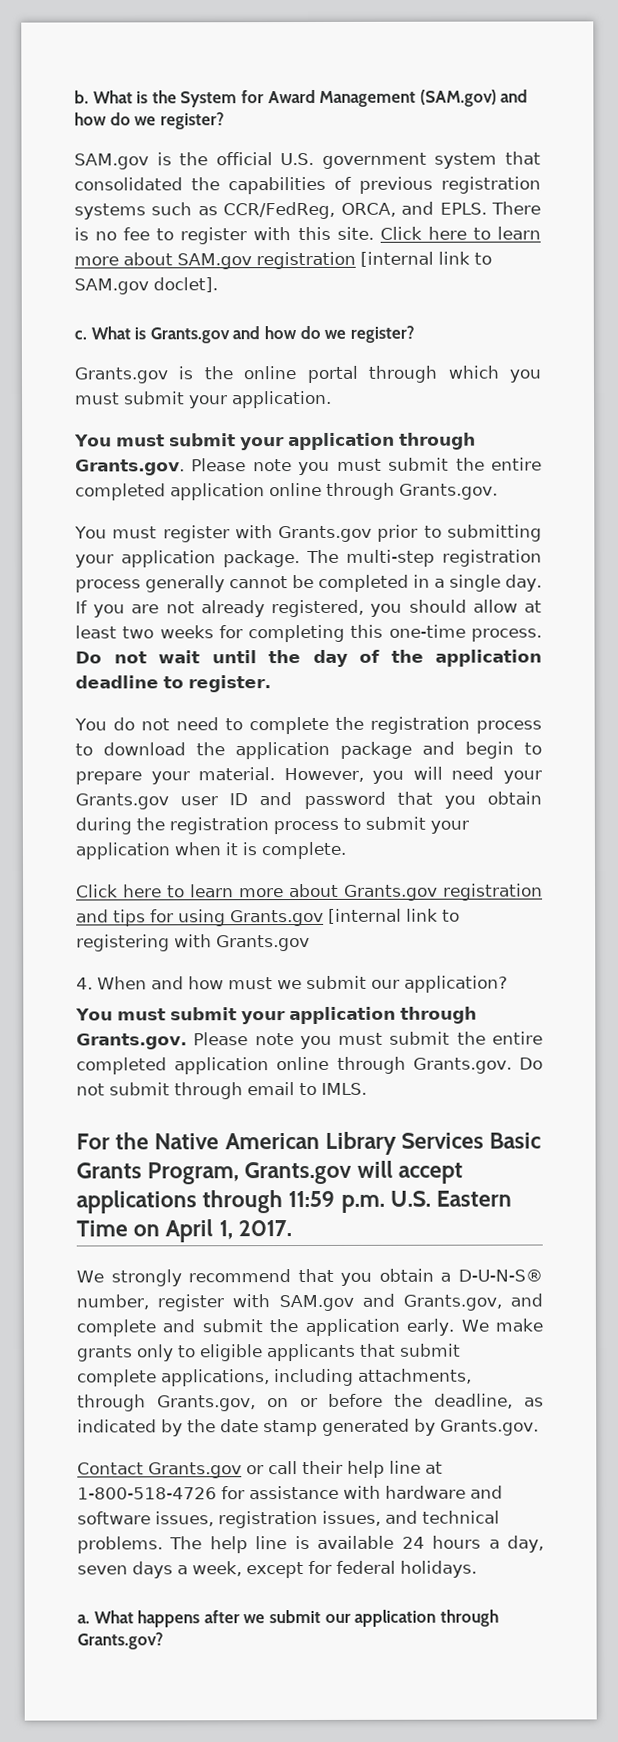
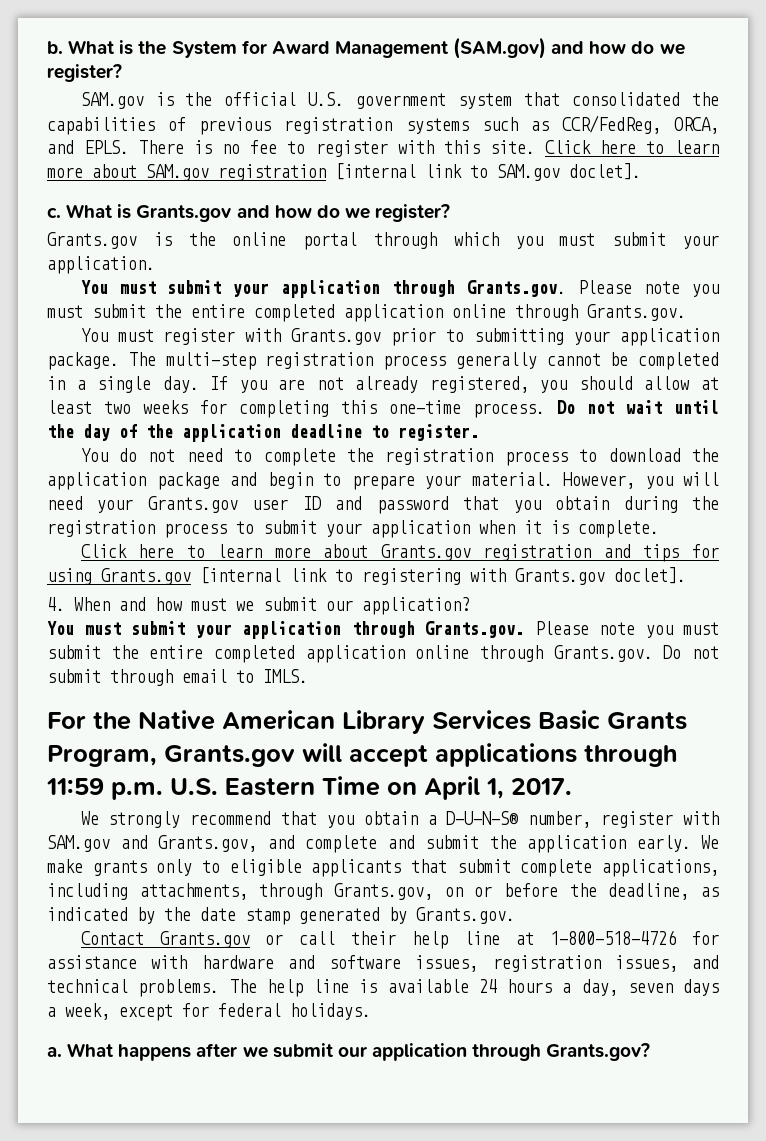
(310, 943) none -> [614,567,686,584] doclet].

